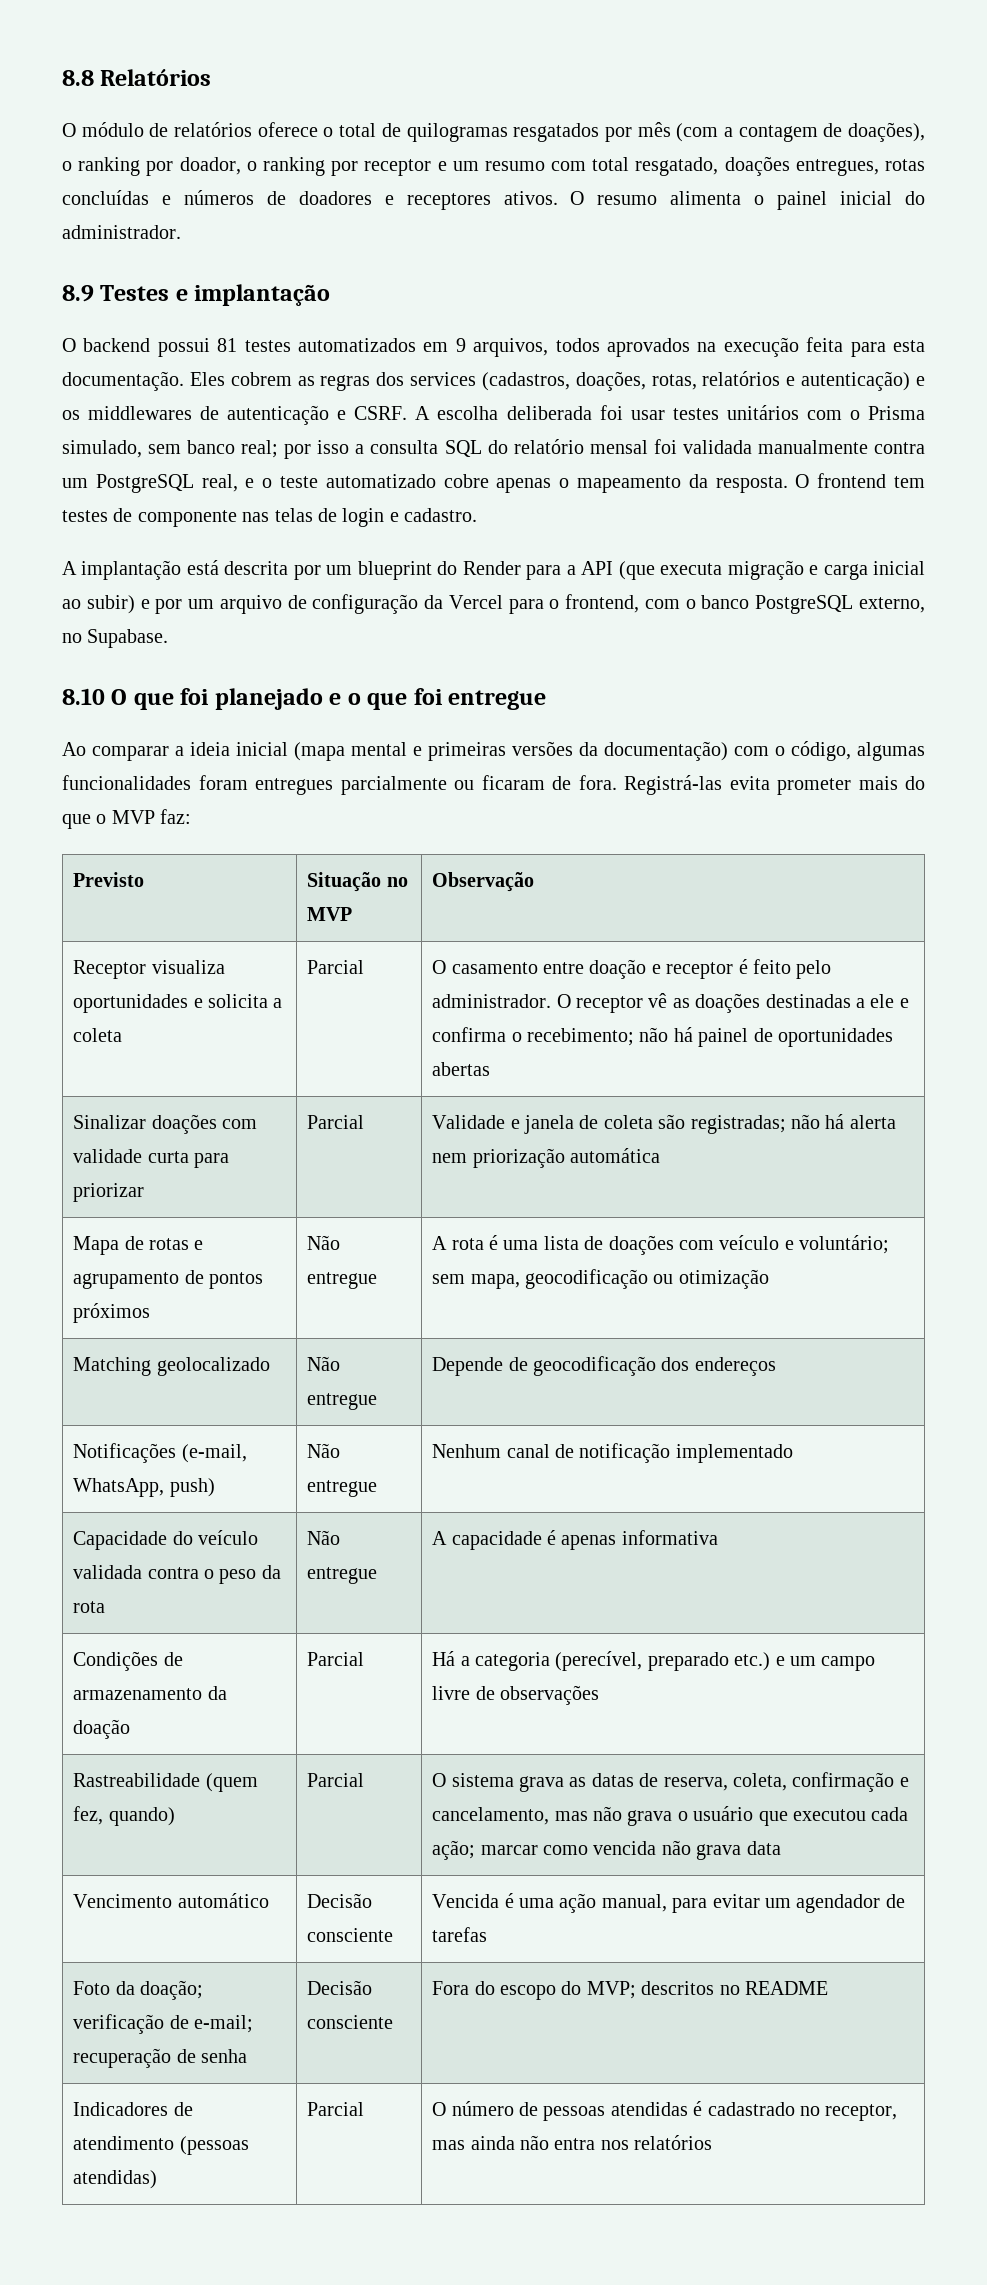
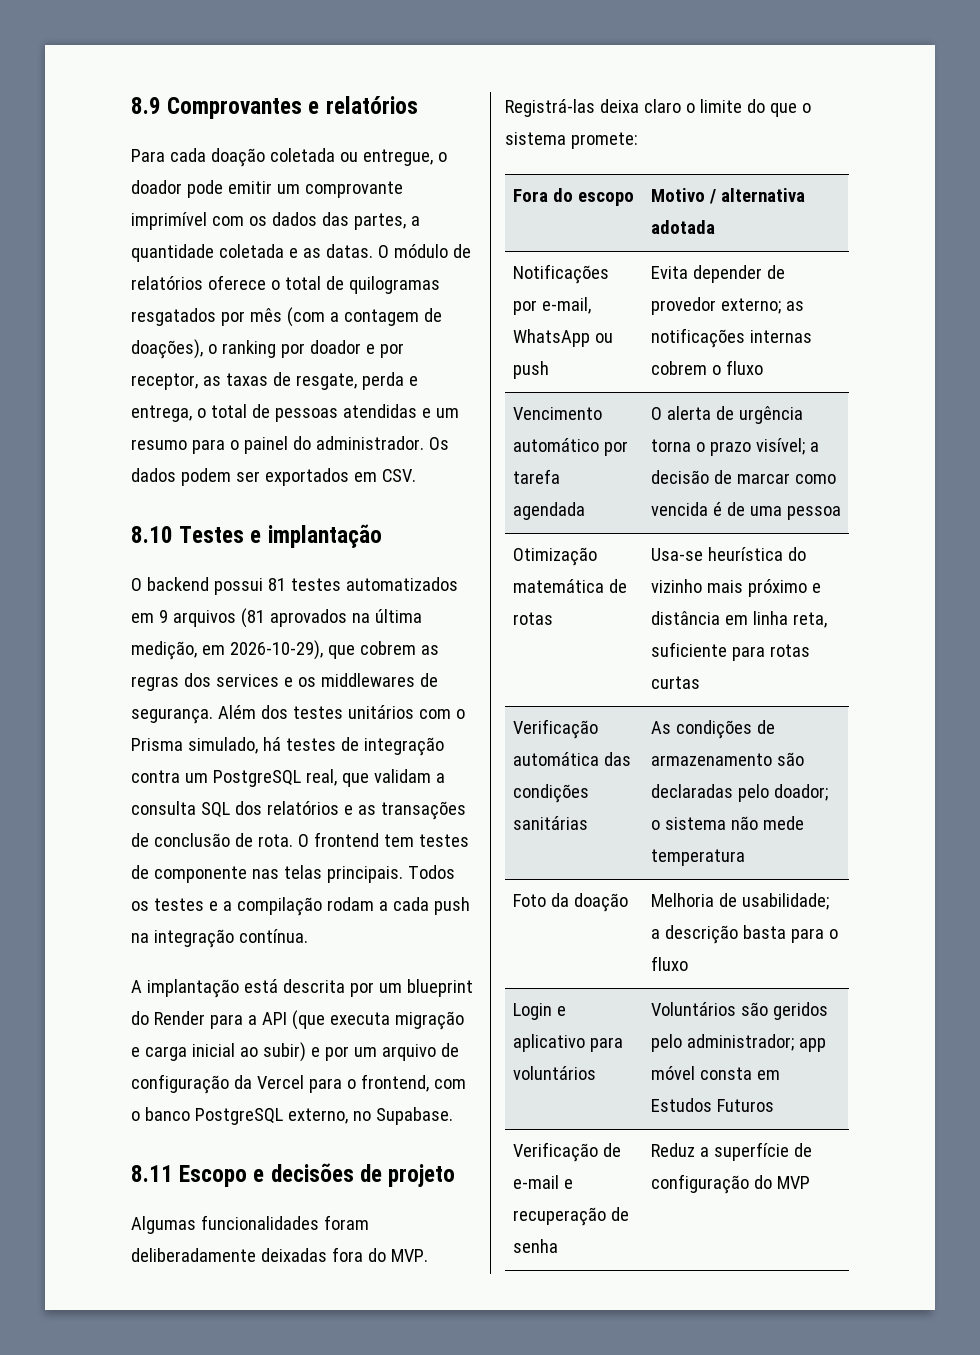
[62,69,212,86] 8.8 Relatórios // -> [131,96,418,119] [131,148,447,167] [131,180,403,198] [131,212,420,230] [131,244,373,262] 8.9 Comprovantes e relatórios // Para cada doação coletada ou entregue, o doador pode emitir um comprovante imprimível com os dados das partes, a quantidade coletada e as datas.
[179,156,925,176] [62,190,742,210] doador, o ranking por receptor e um resumo com total resgatado, doações entregues, rotas concluídas e números de doadores e receptores ativos. O resumo alimenta -> [309,340,404,358] [131,372,418,390] [131,404,459,422] [131,439,225,454] doador e por receptor, as taxas de resgate, perda e entrega, o total de pessoas atendidas e um resumo para
[840,191,893,205] inicial -> (288, 445) none
[62,285,94,302] // 8.9 -> [428,437,449,450] [131,468,416,486] [131,526,173,543] Os dados podem ser exportados em CSV. // 8.10
[473,337,925,357] [62,371,225,391] arquivos, todos aprovados na execução feita para esta documentação. Eles -> [172,608,422,628] [131,640,355,660] arquivos (81 aprovados na última medição, em 2026-10-29), que
[481,371,925,391] [62,405,665,425] (cadastros, doações, rotas, relatórios e autenticação) e os middlewares de autenticação e CSRF. A escolha deliberada foi usar -> [283,673,438,687] [131,705,288,724] e os middlewares de segurança. Além dos
[148,439,926,459] [62,474,788,493] sem banco real; por isso a consulta SQL do relatório mensal foi validada manualmente contra um PostgreSQL real, e o teste automatizado cobre apenas o mapeamento da resposta. -> [262,737,444,756] [131,769,445,787] [131,801,466,820] [131,833,293,847] há testes de integração contra um PostgreSQL real, que validam a consulta SQL dos relatórios e as transações de conclusão de rota.
[318,508,478,527] de login e cadastro. -> [326,865,455,883] [131,897,470,916] [131,929,308,948] principais. Todos os testes e a compilação rodam a cada push na integração contínua.
[62,688,547,710] [62,741,925,761] [62,775,925,795] [62,809,192,829] [73,872,145,887] [307,872,408,892] [307,907,353,921] [432,872,535,892] [73,960,225,979] [73,994,283,1013] [73,1028,123,1042] [307,960,365,974] [432,959,832,979] [432,993,909,1013] [432,1027,894,1047] [432,1062,491,1076] [73,1114,258,1134] [73,1149,230,1168] [73,1183,145,1202] [307,1115,365,1129] [432,1114,896,1134] [432,1148,661,1168] [73,1236,204,1255] [73,1270,264,1289] [73,1303,151,1323] [307,1235,341,1250] [307,1272,378,1289] [432,1235,890,1255] [432,1269,769,1289] [73,1357,270,1376] [307,1356,341,1371] [307,1393,378,1410] [432,1356,776,1376] [73,1443,247,1463] [73,1478,215,1497] [307,1443,341,1458] [307,1480,378,1497] [432,1443,793,1463] [73,1530,259,1550] [73,1565,281,1584] [73,1601,106,1613] [307,1530,341,1545] [307,1567,378,1584] [432,1530,718,1550] [73,1651,183,1671] [73,1686,227,1700] [73,1719,131,1739] [307,1652,365,1666] [432,1651,876,1671] [432,1685,600,1705] [73,1773,258,1792] [73,1806,175,1826] [307,1773,365,1787] [432,1772,909,1792] [432,1806,909,1826] [432,1840,781,1860] [73,1893,269,1908] [307,1893,373,1908] [307,1928,394,1942] [432,1893,905,1913] [432,1927,488,1942] [73,1980,204,2000] [73,2014,254,2034] [73,2048,248,2068] [307,1980,373,1995] [307,2015,394,2029] [432,1981,829,2000] [73,2102,193,2116] [73,2136,249,2155] [73,2170,158,2189] [307,2102,365,2116] [432,2101,898,2121] [432,2135,713,2150] 8.10 O que foi planejado e o que foi entregue // Ao comparar a ideia inicial (mapa mental e primeiras versões da documentação) com o código, algumas funcionalidades foram entregues parcialmente ou ficaram de fora. Registrá-las evita prometer mais do que o MVP faz: // Previsto | Situação no MVP | Observação // Receptor visualiza oportunidades e solicita a coleta | Parcial | O casamento entre doação e receptor é feito pelo administrador. O receptor vê as doações destinadas a ele e confirma o recebimento; não há painel de oportunidades abertas // Sinalizar doações com validade curta para priorizar | Parcial | Validade e janela de coleta são registradas; não há alerta nem priorização automática // Mapa de rotas e agrupamento de pontos próximos | Não entregue | A rota é uma lista de doações com veículo e voluntário; sem mapa, geocodificação ou otimização // Matching geolocalizado | Não entregue | Depende de geocodificação dos endereços // Notificações (e-mail, WhatsApp, push) | Não entregue | Nenhum canal de notificação implementado // Capacidade do veículo validada contra o peso da rota | Não entregue | A capacidade é apenas informativa // Condições de armazenamento da doação | Parcial | Há a categoria (perecível, preparado etc.) e um campo livre de observações // Rastreabilidade (quem fez, quando) | Parcial | O sistema grava as datas de reserva, coleta, confirmação e cancelamento, mas não grava o usuário que executou cada ação; marcar como vencida não grava data // Vencimento automático | Decisão consciente | Vencida é uma ação manual, para evitar um agendador de tarefas // Foto da doação; verificação de e-mail; recuperação de senha | Decisão consciente | Fora do escopo do MVP; descritos no README // Indicadores de atendimento (pessoas atendidas) | Parcial | O número de pessoas atendidas é cadastrado no receptor, mas ainda não entra nos relatórios -> [131,1163,456,1187] [131,1215,369,1234] [131,1247,428,1262] [505,99,811,117] [505,132,638,149] [512,188,634,206] [650,188,805,204] [650,220,715,234] [512,264,609,284] [512,297,591,315] [512,329,613,347] [512,361,549,379] [650,265,785,283] [650,297,804,315] [650,328,812,348] [650,360,763,375] [512,407,602,420] [512,438,628,456] [512,469,560,484] [512,502,585,520] [650,406,803,424] [650,438,819,456] [650,470,836,484] [650,502,841,520] [512,547,597,566] [512,579,627,593] [512,612,553,625] [650,547,806,561] [650,579,821,597] [650,611,827,628] [650,642,810,661] [650,676,700,689] [512,719,598,739] [512,752,631,766] [512,784,589,803] [512,816,588,830] [650,720,775,739] [650,752,804,766] [650,784,828,802] [650,816,804,830] [650,849,745,866] [512,893,628,912] [650,893,829,910] [650,925,838,944] [650,956,688,971] [512,1003,566,1020] [512,1034,623,1052] [512,1066,596,1080] [650,1002,828,1020] [650,1034,826,1052] [650,1066,780,1080] [650,1098,774,1112] [512,1142,621,1162] [512,1175,573,1189] [512,1207,629,1226] [512,1239,558,1253] [650,1142,812,1161] [650,1174,810,1194] 8.11 Escopo e decisões de projeto // Algumas funcionalidades foram deliberadamente deixadas fora do MVP. Registrá-las deixa claro o limite do que o sistema promete: // Fora do escopo | Motivo / alternativa adotada // Notificações por e-mail, WhatsApp ou push | Evita depender de provedor externo; as notificações internas cobrem o fluxo // Vencimento automático por tarefa agendada | O alerta de urgência torna o prazo visível; a decisão de marcar como vencida é de uma pessoa // Otimização matemática de rotas | Usa-se heurística do vizinho mais próximo e distância em linha reta, suficiente para rotas curtas // Verificação automática das condições sanitárias | As condições de armazenamento são declaradas pelo doador; o sistema não mede temperatura // Foto da doação | Melhoria de usabilidade; a descrição basta para o fluxo // Login e aplicativo para voluntários | Voluntários são geridos pelo administrador; app móvel consta em Estudos Futuros // Verificação de e-mail e recuperação de senha | Reduz a superfície de configuração do MVP

